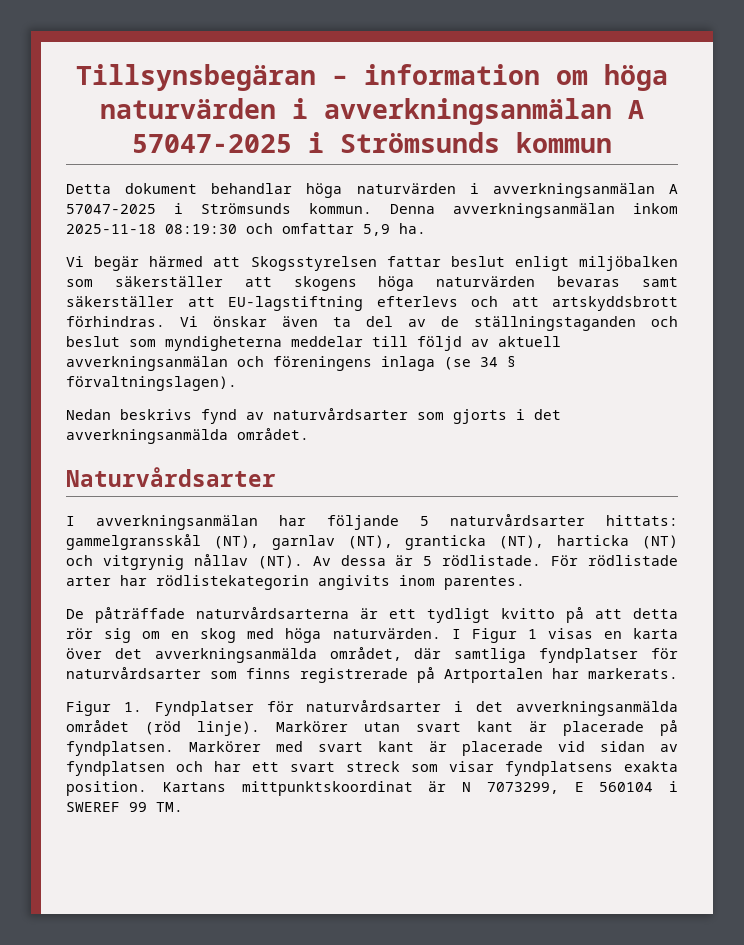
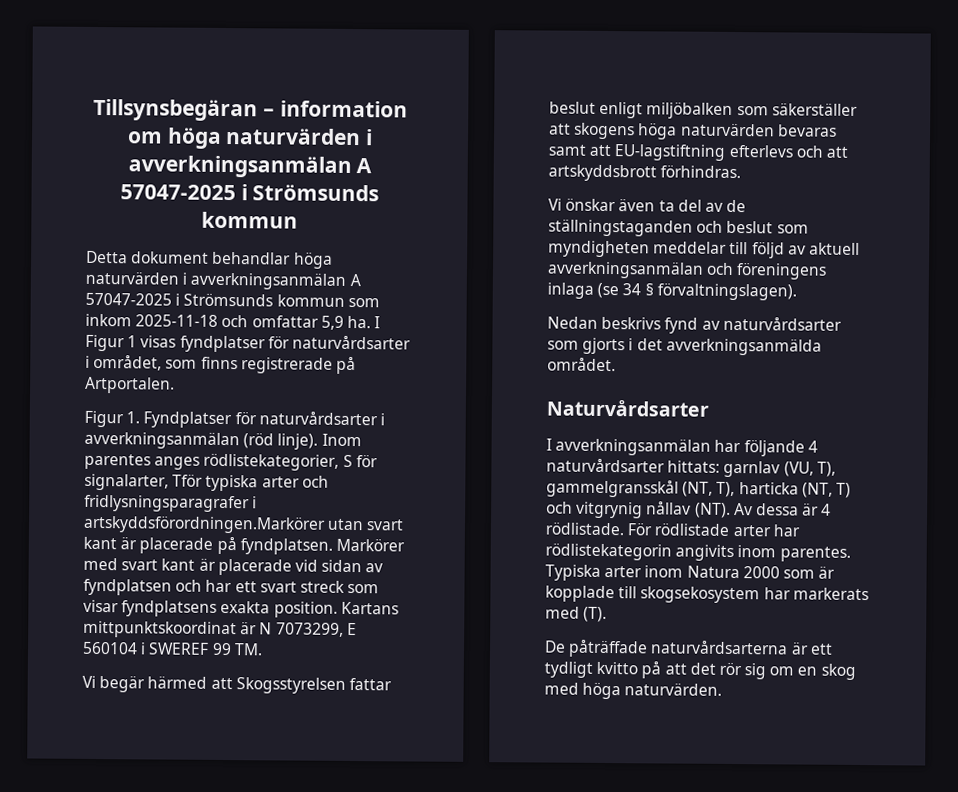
[309,203,615,218] kommun. Denna avverkningsanmälan -> [276,294,380,308] kommun som
[165,224,237,234] 08:19:30 -> (219, 320) none
[66,256,678,271] [66,276,678,291] [66,296,678,311] [66,316,678,331] [66,336,561,351] [66,356,516,371] [66,376,237,391] [66,408,561,424] [66,428,309,444] [66,467,276,487] [66,514,678,530] [66,534,678,550] [66,554,678,570] [66,575,525,590] [66,607,678,623] [66,628,679,643] [66,647,527,663] // Vi begär härmed att Skogsstyrelsen fattar beslut enligt miljöbalken som säkerställer att skogens höga naturvärden bevaras samt säkerställer att EU-lagstiftning efterlevs och att artskyddsbrott förhindras. Vi önskar även ta del av de ställningstaganden och beslut som myndigheterna meddelar till följd av aktuell avverkningsanmälan och föreningens inlaga (se 34 § förvaltningslagen). // Nedan beskrivs fynd av naturvårdsarter som gjorts i det avverkningsanmälda området. // Naturvårdsarter // I avverkningsanmälan har följande 5 naturvårdsarter hittats: gammelgransskål (NT), garnlav (NT), granticka (NT), harticka (NT) och vitgrynig nållav (NT). Av dessa är 5 rödlistade. För rödlistade arter har rödlistekategorin angivits inom parentes. // De påträffade naturvårdsarterna är ett tydligt kvitto på att detta rör sig om en skog med höga naturvärden. I Figur 1 visas en karta över det avverkningsanmälda området, där samtliga -> [374,316,381,329] [85,334,177,352] I Figur 1 visas
(201, 673) none -> [85,354,163,371] i området,
[444,668,678,683] Artportalen har markerats. -> [85,376,175,394] Artportalen.
[476,701,678,716] [66,720,348,736] det avverkningsanmälda området (röd linje). Markörer -> [84,431,362,450] [84,453,378,471] [84,473,329,492] [84,494,258,513] [83,515,326,534] avverkningsanmälan (röd linje). Inom parentes anges rödlistekategorier, S för signalarter, Tför typiska arter och fridlysningsparagrafer i artskyddsförordningen.Markörer
(183, 807) none -> [82,675,392,694] [549,101,858,119] [549,122,837,140] [548,144,848,161] [548,164,742,182] [548,198,747,213] [548,219,809,237] [548,240,860,259] [547,261,828,280] [547,282,797,301] [547,316,842,334] [547,337,822,356] [547,357,616,372] [546,399,709,417] [546,438,818,457] [546,458,836,478] [546,479,851,498] [546,501,832,519] [545,522,801,537] [545,543,851,562] [545,564,836,581] [545,585,869,604] [545,606,608,623] [544,639,833,658] [544,661,856,680] [544,682,723,700] // Vi begär härmed att Skogsstyrelsen fattar beslut enligt miljöbalken som säkerställer att skogens höga naturvärden bevaras samt att EU-lagstiftning efterlevs och att artskyddsbrott förhindras. // Vi önskar även ta del av de ställningstaganden och beslut som myndigheten meddelar till följd av aktuell avverkningsanmälan och föreningens inlaga (se 34 § förvaltningslagen). // Nedan beskrivs fynd av naturvårdsarter som gjorts i det avverkningsanmälda området. // Naturvårdsarter // I avverkningsanmälan har följande 4 naturvårdsarter hittats: garnlav (VU, T), gammelgransskål (NT, T), harticka (NT, T) och vitgrynig nållav (NT). Av dessa är 4 rödlistade. För rödlistade arter har rödlistekategorin angivits inom parentes. Typiska arter inom Natura 2000 som är kopplade till skogsekosystem har markerats med (T). // De påträffade naturvårdsarterna är ett tydligt kvitto på att det rör sig om en skog med höga naturvärden.

